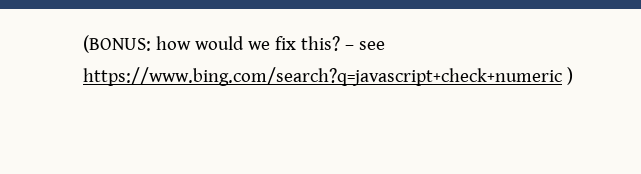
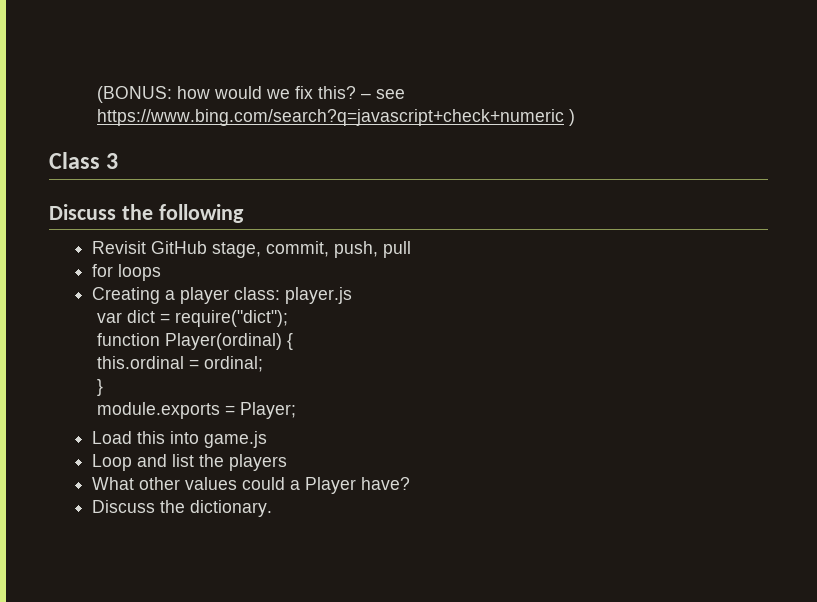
(574, 76) none -> [49,152,119,169] [49,204,244,223] [92,241,412,258] [92,264,162,281] [92,287,353,304] [96,310,288,327] [96,333,293,350] [96,356,263,372] [96,379,103,396] [96,402,296,419] [92,431,268,448] [92,454,288,471] [92,477,411,494] [92,500,273,517] // Class 3 // Discuss the following // Revisit GitHub stage, commit, push, pull // for loops // Creating a player class: player.js // var dict = require("dict"); // function Player(ordinal) { // this.ordinal = ordinal; // } // module.exports = Player; // Load this into game.js // Loop and list the players // What other values could a Player have? // Discuss the dictionary.

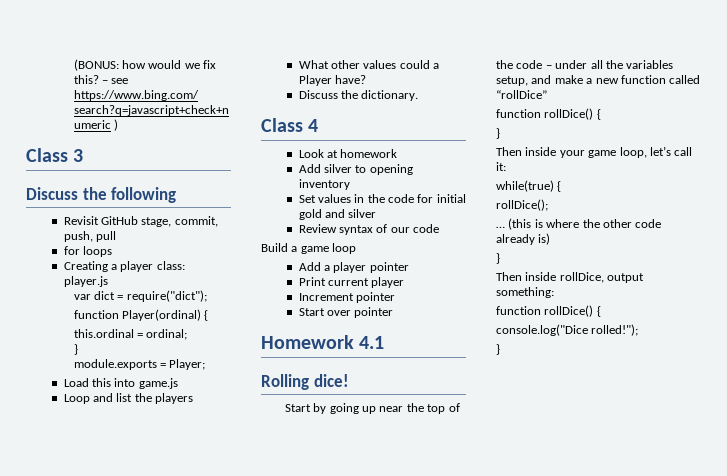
(273, 508) none -> [261,118,319,132] [298,149,398,158] [298,164,413,175] [298,179,350,190] [298,194,466,203] [298,209,377,220] [298,224,440,235] [261,243,357,254] [298,262,409,273] [298,277,405,288] [298,292,395,303] [298,307,394,318] [261,335,385,349] [261,374,349,390] [284,403,460,414] [496,60,674,69] [496,75,701,86] [496,90,547,99] [496,108,601,120] [496,128,500,139] [496,146,693,158] [496,162,506,171] [496,180,562,192] [496,199,548,211] [496,218,662,230] [496,233,551,245] [496,253,500,264] [496,272,645,283] [496,287,554,298] [496,305,601,317] [496,324,639,336] [496,344,500,355] // Class 4 // Look at homework // Add silver to opening inventory // Set values in the code for initial gold and silver // Review syntax of our code // Build a game loop // Add a player pointer // Print current player // Increment pointer // Start over pointer // Homework 4.1 // Rolling dice! // Start by going up near the top of the code – under all the variables setup, and make a new function called “rollDice” // function rollDice() { // } // Then inside your game loop, let’s call it: // while(true) { // rollDice(); // … (this is where the other code already is) // } // Then inside rollDice, output something: // function rollDice() { // console.log("Dice rolled!"); // }

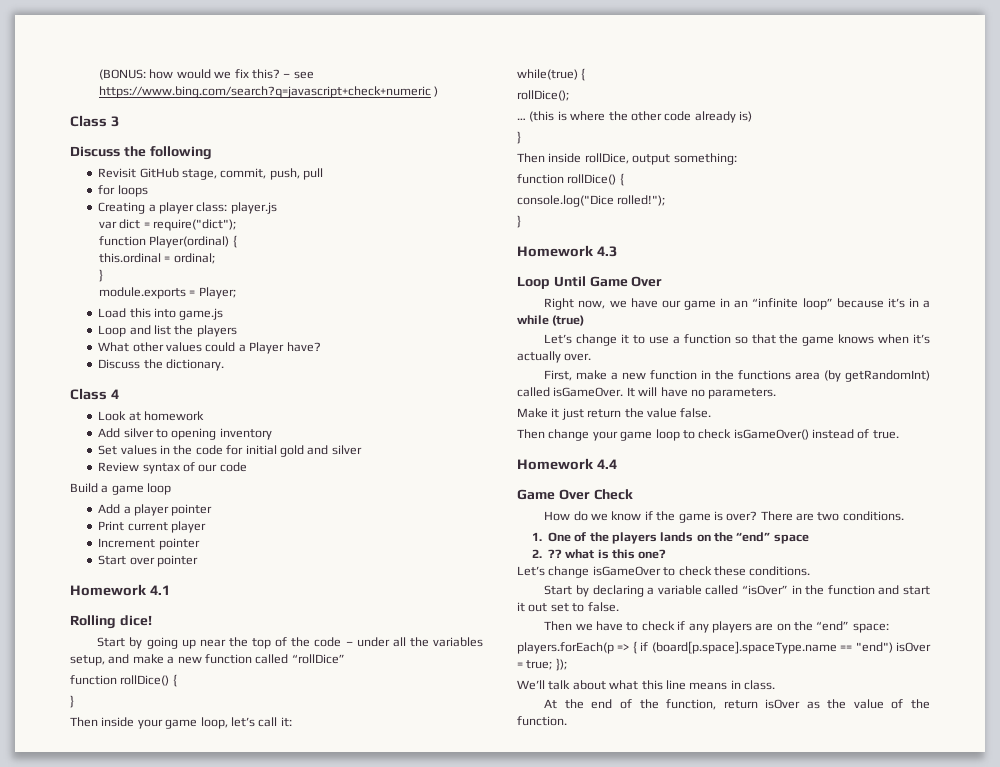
(500, 349) none -> [517,245,617,257] [517,276,663,289] [544,298,930,310] [517,315,585,326] [544,334,930,346] [517,351,592,363] [544,370,930,382] [517,387,777,399] [517,408,712,420] [517,429,899,441] [517,458,617,470] [517,489,633,500] [544,511,904,523] [531,532,809,544] [531,549,667,559] [517,566,811,578] [544,585,930,597] [517,602,619,612] [544,621,889,633] [517,641,931,654] [517,658,567,671] [517,680,775,690] [544,699,930,710] [517,716,567,726] // Homework 4.3 // Loop Until Game Over // Right now, we have our game in an “infinite loop” because it’s in a while (true) // Let’s change it to use a function so that the game knows when it’s actually over. // First, make a new function in the functions area (by getRandomInt) called isGameOver. It will have no parameters. // Make it just return the value false. // Then change your game loop to check isGameOver() instead of true. // Homework 4.4 // Game Over Check // How do we know if the game is over? There are two conditions. // 1. One of the players lands on the “end” space // 2. ?? what is this one? // Let’s change isGameOver to check these conditions. // Start by declaring a variable called “isOver” in the function and start it out set to false. // Then we have to check if any players are on the “end” space: // players.forEach(p => { if (board[p.space].spaceType.name == "end") isOver = true; }); // We’ll talk about what this line means in class. // At the end of the function, return isOver as the value of the function.

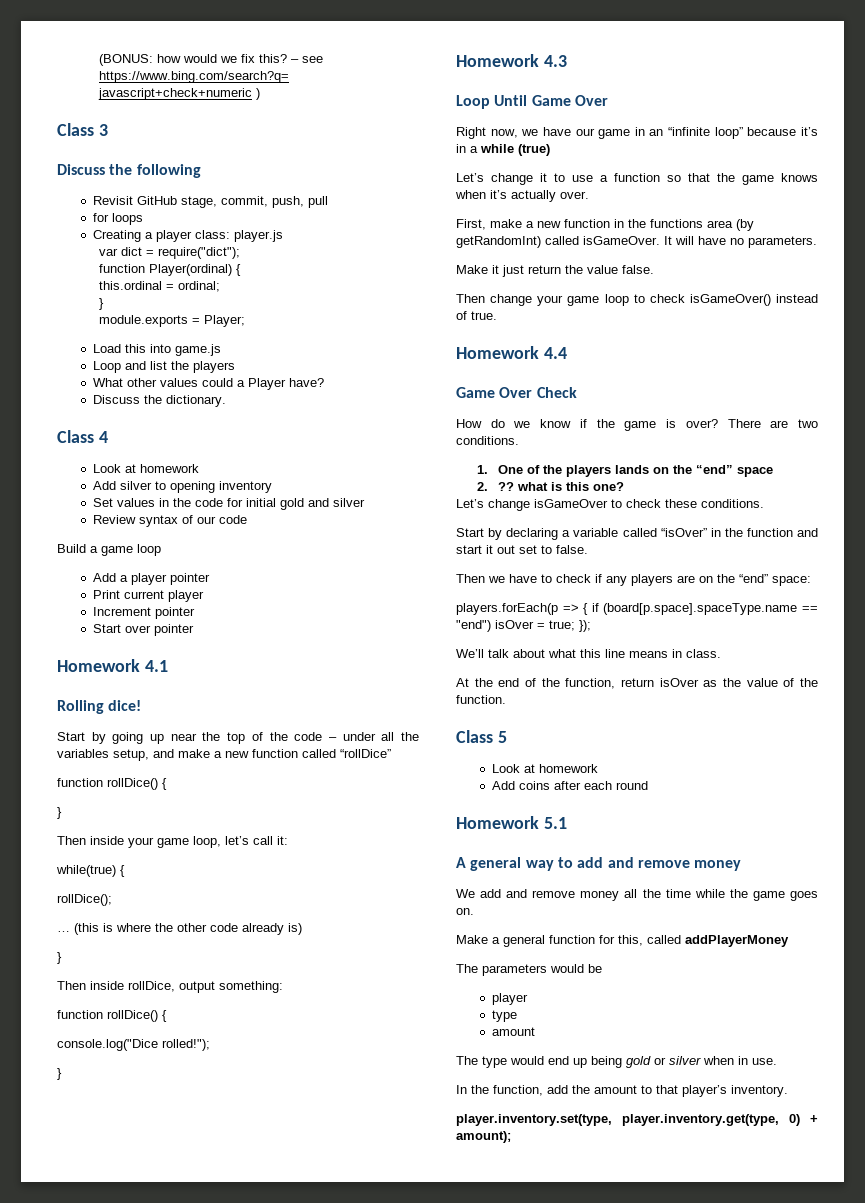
(567, 721) none -> [456,730,507,743] [491,764,598,773] [491,781,648,790] [456,816,567,829] [456,857,742,871] [456,889,818,901] [456,908,474,915] [456,935,789,947] [456,964,602,976] [491,993,528,1005] [491,1010,517,1022] [491,1027,535,1036] [456,1056,777,1068] [456,1085,788,1097] [456,1114,818,1126] [456,1131,511,1143] // Class 5 // Look at homework // Add coins after each round // Homework 5.1 // A general way to add and remove money // We add and remove money all the time while the game goes on. // Make a general function for this, called addPlayerMoney // The parameters would be // player // type // amount // The type would end up being gold or silver when in use. // In the function, add the amount to that player’s inventory. // player.inventory.set(type, player.inventory.get(type, 0) + amount);

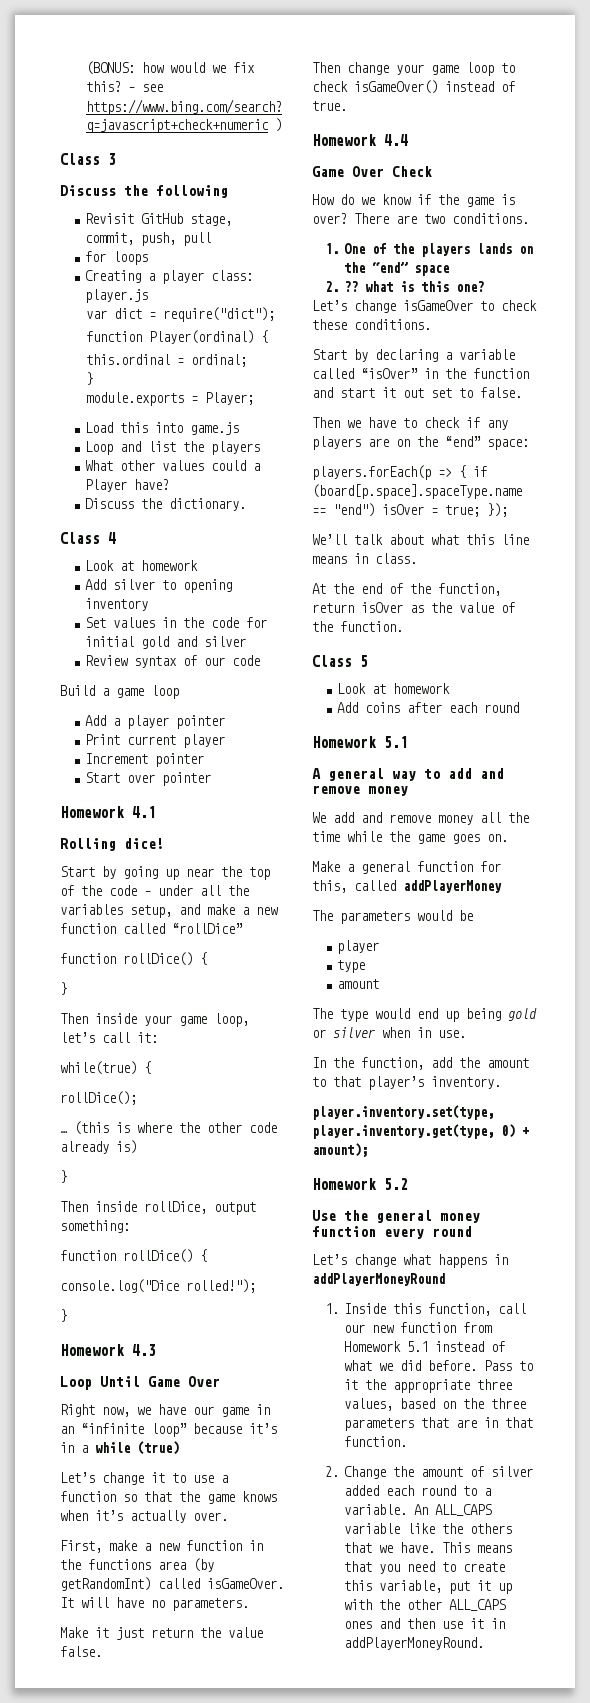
(511, 1137) none -> [312,1178,408,1190] [312,1210,480,1223] [312,1226,472,1239] [312,1254,508,1268] [312,1273,445,1286] [324,1303,527,1316] [344,1322,493,1333] [344,1341,506,1352] [344,1360,534,1371] [344,1379,513,1393] [344,1398,527,1411] [344,1417,534,1431] [344,1436,408,1447] [324,1466,534,1479] [344,1485,492,1496] [344,1504,493,1516] [344,1523,513,1534] [344,1542,513,1553] [344,1561,506,1574] [344,1580,513,1594] [344,1599,507,1611] [344,1618,506,1629] [344,1637,485,1650] // Homework 5.2 // Use the general money function every round // Let’s change what happens in addPlayerMoneyRound // 1. Inside this function, call our new function from Homework 5.1 instead of what we did before. Pass to it the appropriate three values, based on the three parameters that are in that function. // 2. Change the amount of silver added each round to a variable. An ALL_CAPS variable like the others that we have. This means that you need to create this variable, put it up with the other ALL_CAPS ones and then use it in addPlayerMoneyRound.

